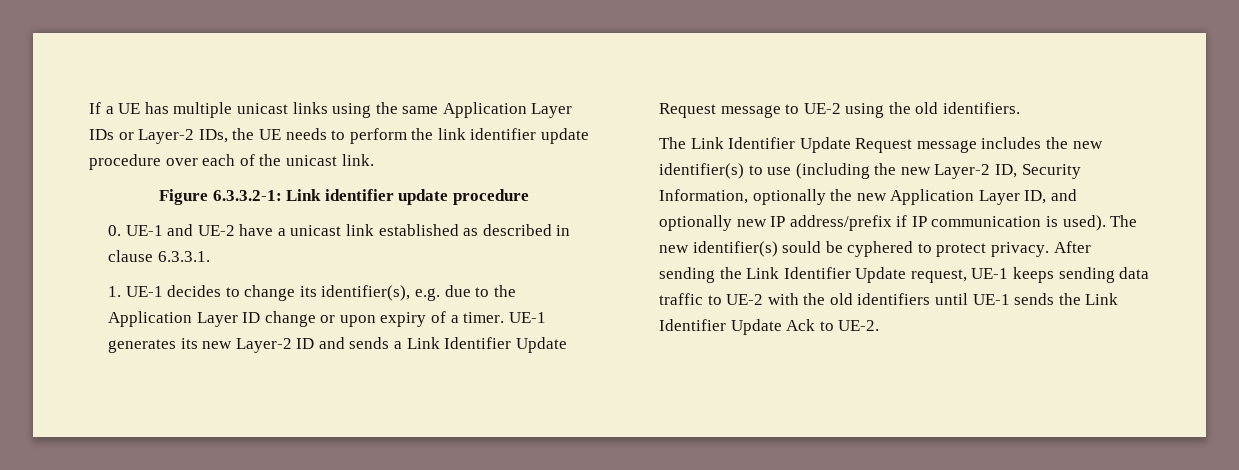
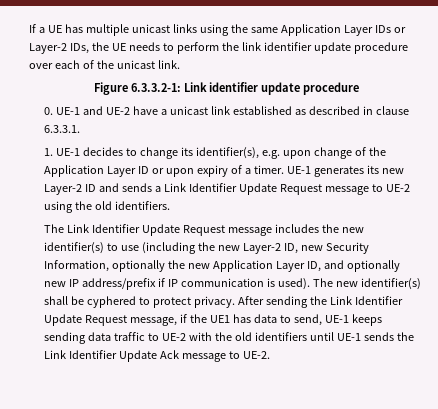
[444,285,490,297] due to -> [282,147,366,159] upon change of
[264,311,316,327] change -> (150, 170) none
(1018, 171) none -> [300,245,323,251] new
[782,241,822,253] sould -> [44,296,69,305] shall
[910,269,967,283] request, -> [85,314,322,326] Request message, if the UE1 has data to send,
(816, 325) none -> [181,353,226,362] message

